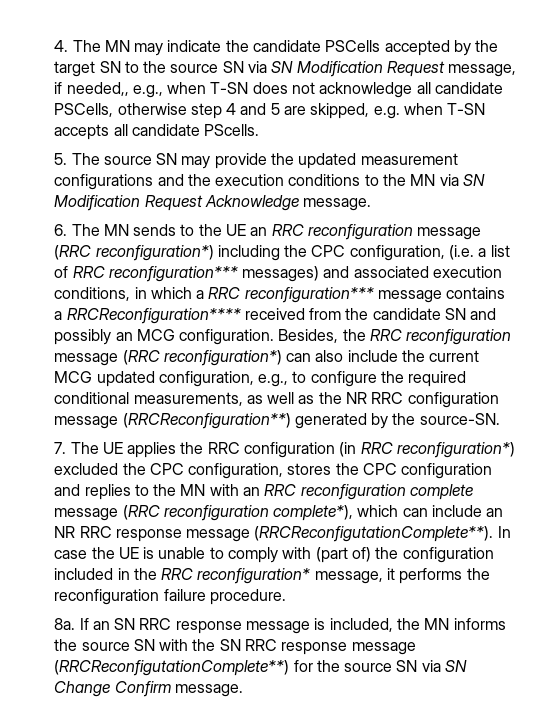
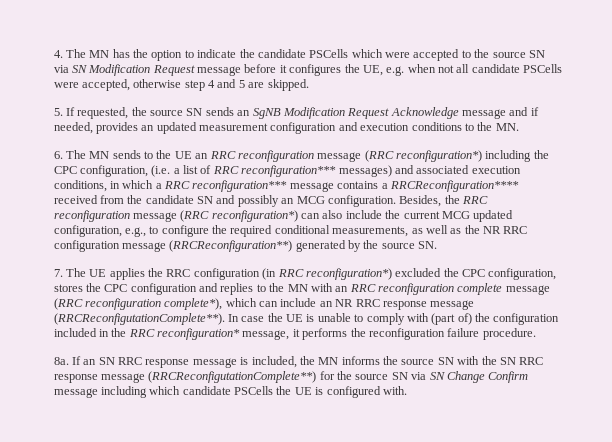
[134,40,499,56] [54,61,121,77] may indicate the candidate PSCells accepted by the target SN -> [112,49,460,61] has the option to indicate the candidate PSCells which were accepted
[448,64,517,77] [54,82,504,98] [54,103,114,117] message, if needed,, e.g., when T-SN does not acknowledge all candidate PSCells, -> [197,64,563,76] [53,79,130,91] message before it configures the UE, e.g. when not all candidate PSCells were accepted,
[310,103,486,119] [54,124,260,140] [54,153,458,169] [54,174,486,190] [54,195,372,211] skipped, e.g. when T-SN accepts all candidate PScells. // 5. The source SN may provide the updated measurement configurations and the execution conditions to the MN via SN Modification Request Acknowledge message. -> [267,79,309,91] [53,107,539,119] [53,122,519,134] skipped. // 5. If requested, the source SN sends an SgNB Modification Request Acknowledge message and if needed, provides an updated measurement configuration and execution conditions to the MN.
[419,413,500,425] source-SN. -> [381,241,438,249] source SN.
[174,684,243,697] message. -> [53,386,407,398] message including which candidate PSCells the UE is configured with.

